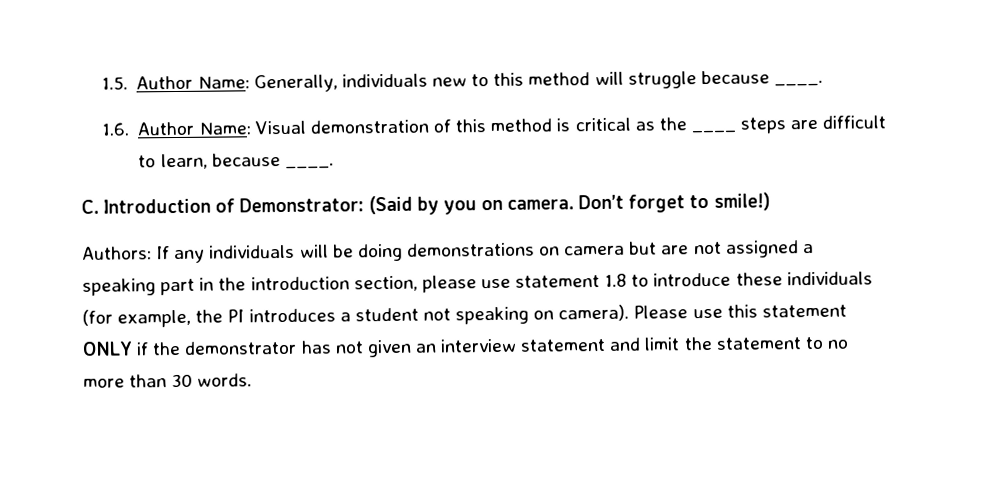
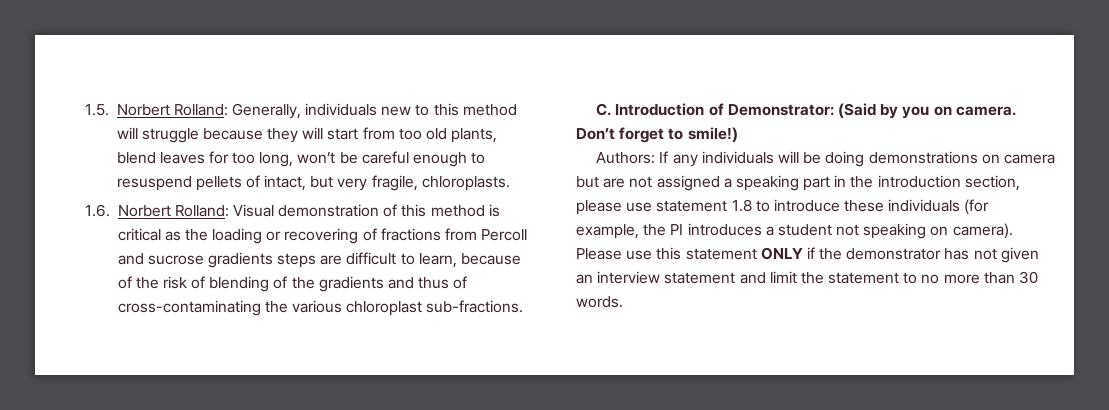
[136,75,250,90] Author Name: -> [116,104,228,116] Norbert Rolland:
[773,79,823,87] ____. -> [267,127,498,143] [116,151,486,167] [116,175,510,191] they will start from too old plants, blend leaves for too long, won’t be careful enough to resuspend pellets of intact, but very fragile, chloroplasts.
[137,121,251,136] Author Name: -> [117,205,229,217] Norbert Rolland:
[690,129,736,134] ____ -> [212,228,528,244] [117,252,273,268] loading or recovering of fractions from Percoll and sucrose gradients
[284,162,334,169] ____. -> [117,276,468,292] [117,300,524,316] of the risk of blending of the gradients and thus of cross-contaminating the various chloroplast sub-fractions.

